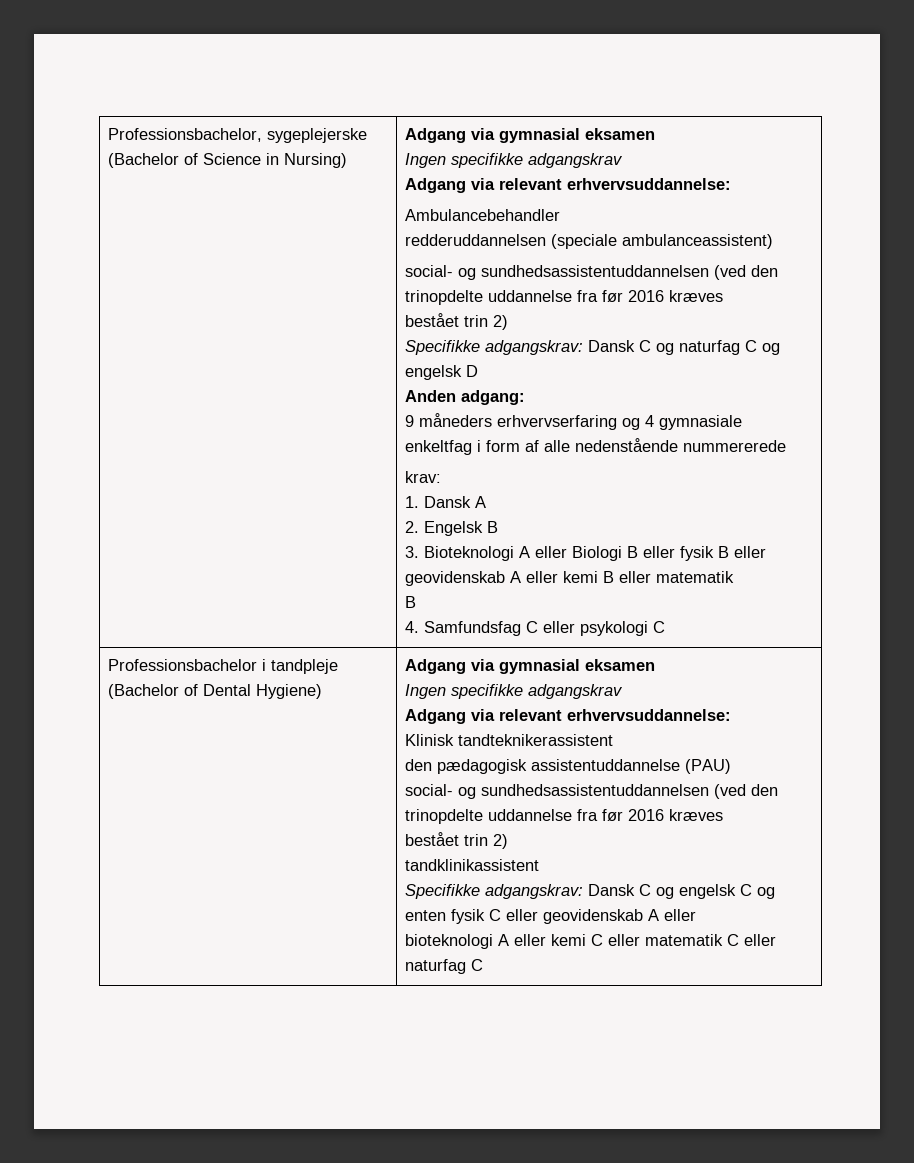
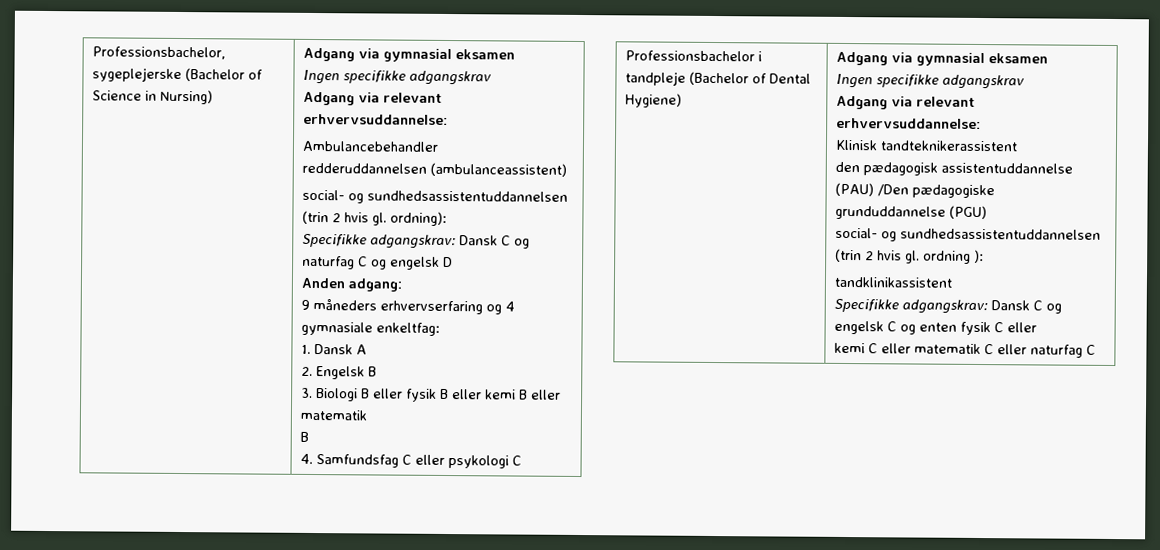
[550,234,773,249] [404,265,778,280] [404,290,723,305] [404,313,508,330] (speciale ambulanceassistent) // social- og sundhedsassistentuddannelsen (ved den trinopdelte uddannelse fra før 2016 kræves // bestået trin 2) -> [429,162,567,177] [301,189,568,204] [301,210,447,226] (ambulanceassistent) // social- og sundhedsassistentuddannelsen (trin 2 hvis gl. ordning):
[404,438,786,455] [404,471,441,483] enkeltfag i form af alle nedenstående nummererede // krav: -> [375,322,440,336] enkeltfag:
[423,546,567,561] Bioteknologi A eller -> (313, 392) none
[404,571,558,586] geovidenskab A eller -> (482, 394) none
[404,784,778,799] [404,809,723,824] [404,832,508,849] // social- og sundhedsassistentuddannelsen (ved den trinopdelte uddannelse fra før 2016 kræves // bestået trin 2) -> [876,184,995,199] [834,205,987,220] [834,227,1101,242] [834,248,984,264] /Den pædagogiske grunduddannelse (PGU) // social- og sundhedsassistentuddannelsen (trin 2 hvis gl. ordning ):
[542,909,696,924] [404,934,546,949] geovidenskab A eller // bioteknologi A eller -> (1037, 327) //

